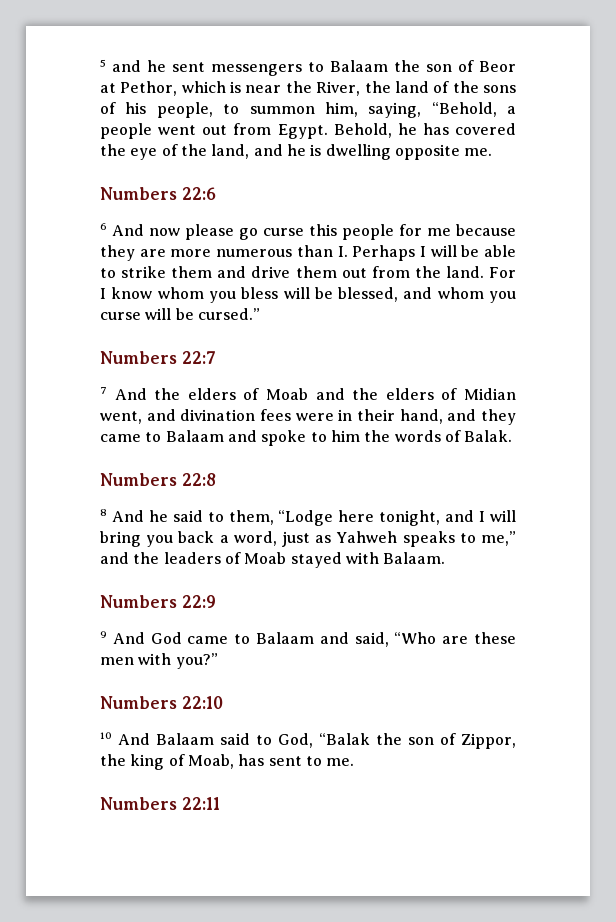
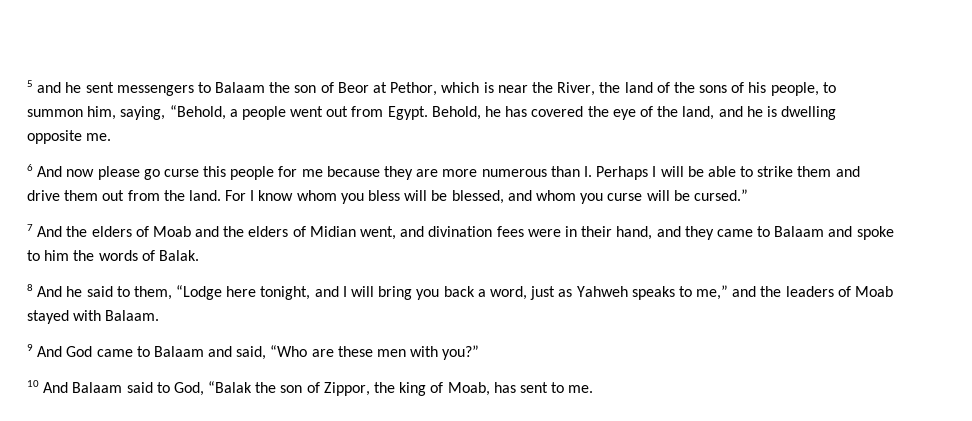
[100,187,216,200] // Numbers 22:6 -> (112, 137) none
[100,351,216,364] // Numbers 22:7 -> (748, 195) none
[100,473,216,486] // Numbers 22:8 -> (199, 255) none
[100,595,216,608] // Numbers 22:9 -> (160, 315) none
[100,696,223,709] // Numbers 22:10 -> (480, 352) none
[100,797,220,810] // Numbers 22:11 -> (594, 389) none

